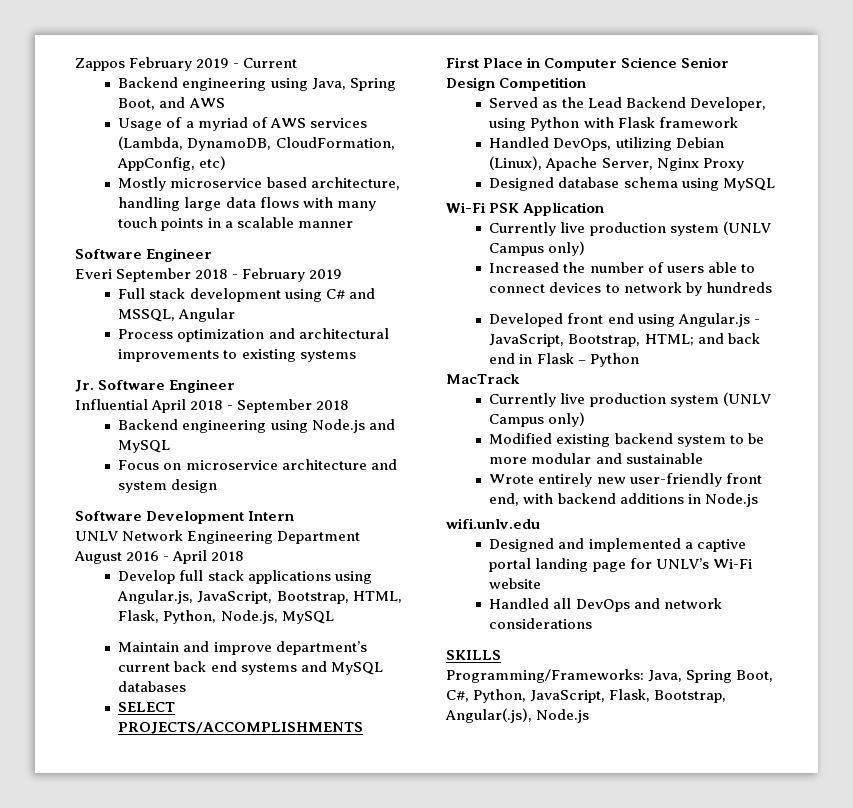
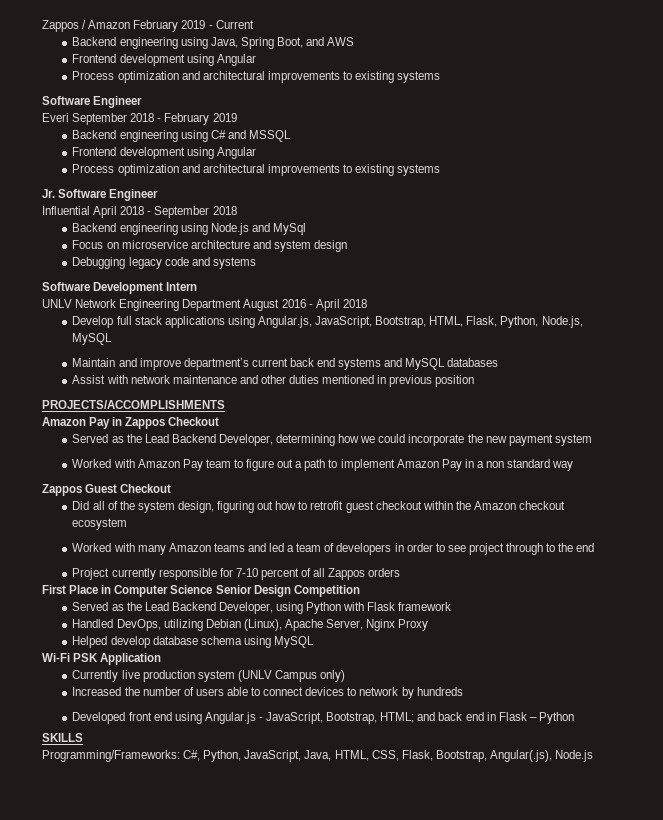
[75,58,125,71] Zappos -> [42,20,131,32] Zappos / Amazon
[118,117,367,131] [118,136,395,151] [117,156,227,171] [118,177,400,191] [118,197,376,211] [118,217,353,231] Usage of a myriad of AWS services (Lambda, DynamoDB, CloudFormation, AppConfig, etc) // Mostly microservice based architecture, handling large data flows with many touch points in a scalable manner -> [72,54,256,66] [72,71,441,83] Frontend development using Angular // Process optimization and architectural improvements to existing systems
[118,288,375,302] [118,309,176,322] Full stack development using C# and MSSQL, -> [72,130,291,142] [72,147,214,159] Backend engineering using C# and MSSQL // Frontend development using
[118,440,171,453] MySQL -> [272,223,306,235] MySql
(218, 486) none -> [72,257,256,269] // Debugging legacy code and systems
[118,702,176,712] [118,722,364,734] SELECT PROJECTS/ACCOMPLISHMENTS -> [72,375,475,387] [42,400,225,409] [42,417,220,429] [72,434,592,446] [72,459,574,471] [42,484,172,496] [72,501,566,513] [72,518,128,530] [72,543,595,555] [72,568,401,580] Assist with network maintenance and other duties mentioned in previous position // PROJECTS/ACCOMPLISHMENTS // Amazon Pay in Zappos Checkout // Served as the Lead Backend Developer, determining how we could incorporate the new payment system // Worked with Amazon Pay team to figure out a path to implement Amazon Pay in a non standard way // Zappos Guest Checkout // Did all of the system design, figuring out how to retrofit guest checkout within the Amazon checkout ecosystem // Worked with many Amazon teams and led a team of developers in order to see project through to the end // Project currently responsible for 7-10 percent of all Zappos orders
[489,177,555,191] Designed -> [72,636,150,648] Helped develop
[446,374,520,384] [489,392,771,407] [489,412,586,427] [489,433,764,447] [489,453,703,464] [489,473,762,487] [489,493,758,507] [446,518,540,529] [489,538,746,552] [489,558,752,572] [489,578,542,589] [489,598,722,612] [489,618,593,629] [446,650,501,660] [446,669,774,683] [446,689,606,703] MacTrack // Currently live production system (UNLV Campus only) // Modified existing backend system to be more modular and sustainable // Wrote entirely new user-friendly front end, with backend additions in Node.js // wifi.unlv.edu // Designed and implemented a captive portal landing page for UNLV’s Wi-Fi website // Handled all DevOps and network considerations // SKILLS // Programming/Frameworks: Java, Spring Boot, C#, Python, JavaScript, -> [42,733,83,742] [42,750,399,762] SKILLS // Programming/Frameworks: C#, Python, JavaScript, Java, HTML, CSS,

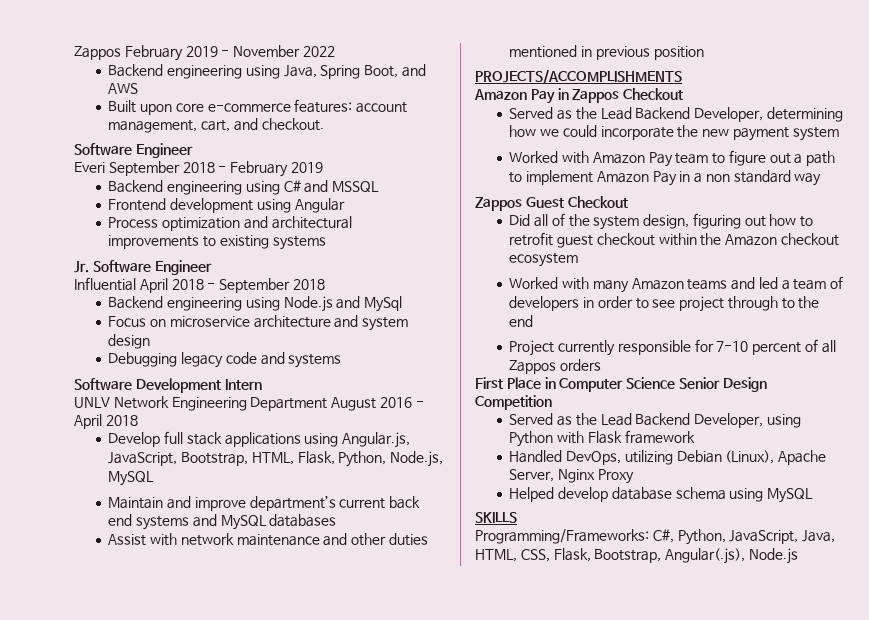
[42,20,131,32] Zappos / Amazon -> [74,46,121,60] Zappos
[215,20,254,29] Current -> [233,45,335,57] November 2022
[72,54,256,66] [72,71,441,83] Frontend development using Angular // Process optimization and architectural improvements to existing systems -> [108,99,408,115] [108,118,324,133] Built upon core e-commerce features: account management, cart, and checkout.
[42,653,162,665] [72,670,346,682] [72,687,463,699] [72,712,574,724] // Wi-Fi PSK Application // Currently live production system (UNLV Campus only) // Increased the number of users able to connect devices to network by hundreds // Developed front end using Angular.js - JavaScript, Bootstrap, HTML; and back end in Flask – Python -> (814, 495) none

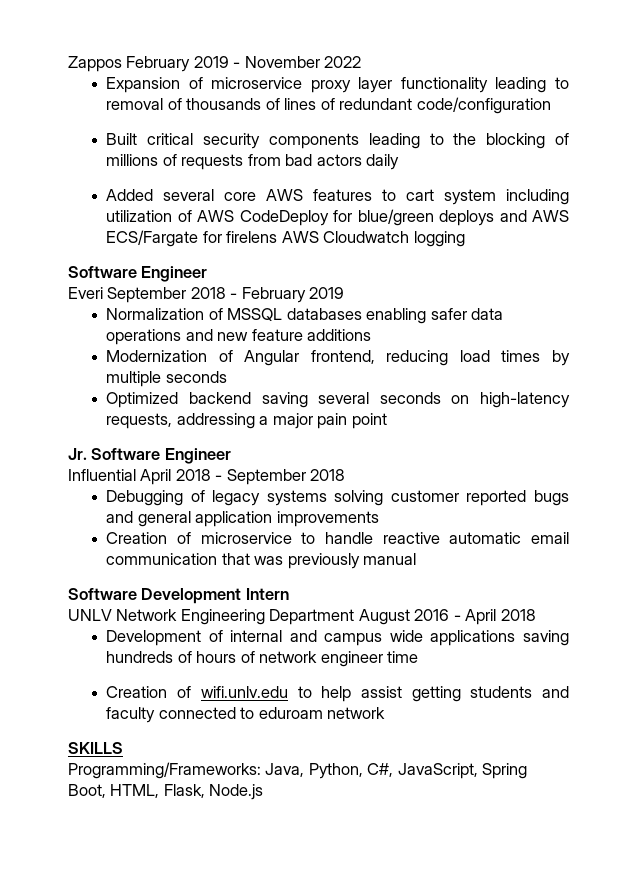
[108,64,426,79] [108,83,139,94] [108,99,408,115] [108,118,324,133] Backend engineering using Java, Spring Boot, and AWS // Built upon core e-commerce features: account management, cart, and checkout. -> [106,77,569,93] [106,97,551,114] [106,133,569,149] [106,154,400,170] [106,189,569,205] [106,209,569,226] [106,230,465,247] Expansion of microservice proxy layer functionality leading to removal of thousands of lines of redundant code/configuration // Built critical security components leading to the blocking of millions of requests from bad actors daily // Added several core AWS features to cart system including utilization of AWS CodeDeploy for blue/green deploys and AWS ECS/Fargate for firelens AWS Cloudwatch logging
[108,180,380,195] [108,198,345,213] [108,216,352,231] [108,235,326,250] Backend engineering using C# and MSSQL // Frontend development using Angular // Process optimization and architectural improvements to existing systems -> [106,308,504,324] [106,329,372,345] [106,350,570,366] [106,371,227,387] [106,392,570,408] [106,413,387,429] Normalization of MSSQL databases enabling safer data operations and new feature additions // Modernization of Angular frontend, reducing load times by multiple seconds // Optimized backend saving several seconds on high-latency requests, addressing a major pain point
[108,296,403,312] [108,315,409,331] [108,334,151,349] [108,352,342,368] Backend engineering using Node.js and MySql // Focus on microservice architecture and system design // Debugging legacy code and systems -> [106,490,569,506] [106,511,379,527] [106,532,569,544] [106,553,417,569] Debugging of legacy systems solving customer reported bugs and general application improvements // Creation of microservice to handle reactive automatic email communication that was previously manual
[108,431,411,448] [108,451,444,467] [108,471,155,486] [108,495,421,511] [108,514,337,530] [108,533,428,546] [509,45,704,60] [475,69,682,84] [474,88,684,104] [509,107,843,122] [509,125,839,141] [509,150,836,167] [509,170,822,186] [475,196,628,211] [509,213,814,230] [509,232,839,248] [509,253,579,267] [509,276,844,293] [509,296,820,312] [509,315,534,327] [509,339,836,356] [509,359,601,374] [475,377,767,392] [475,395,552,410] [509,413,801,428] [509,430,695,447] [509,450,827,465] [509,469,634,484] [509,487,814,503] [475,512,517,523] [475,529,836,545] [475,548,746,564] Develop full stack applications using Angular.js, JavaScript, Bootstrap, HTML, Flask, Python, Node.js, MySQL // Maintain and improve department’s current back end systems and MySQL databases // Assist with network maintenance and other duties mentioned in previous position // PROJECTS/ACCOMPLISHMENTS // Amazon Pay in Zappos Checkout // Served as the Lead Backend Developer, determining how we could incorporate the new payment system // Worked with Amazon Pay team to figure out a path to implement Amazon Pay in a non standard way // Zappos Guest Checkout // Did all of the system design, figuring out how to retrofit guest checkout within the Amazon checkout ecosystem // Worked with many Amazon teams and led a team of developers in order to see project through to the end // Project currently responsible for 7-10 percent of all Zappos orders // First Place in Computer Science Senior Design Competition // Served as the Lead Backend Developer, using Python with Flask framework // Handled DevOps, utilizing Debian (Linux), Apache Server, Nginx Proxy // Helped develop database schema using MySQL // SKILLS // Programming/Frameworks: C#, Python, JavaScript, Java, HTML, CSS, Flask, Bootstrap, Angular(.js), -> [106,630,569,646] [106,651,419,667] [106,686,569,702] [106,707,386,723] [68,742,123,754] [68,762,528,779] [68,784,205,798] Development of internal and campus wide applications saving hundreds of hours of network engineer time // Creation of wifi.unlv.edu to help assist getting students and faculty connected to eduroam network // SKILLS // Programming/Frameworks: Java, Python, C#, JavaScript, Spring Boot, HTML, Flask,

